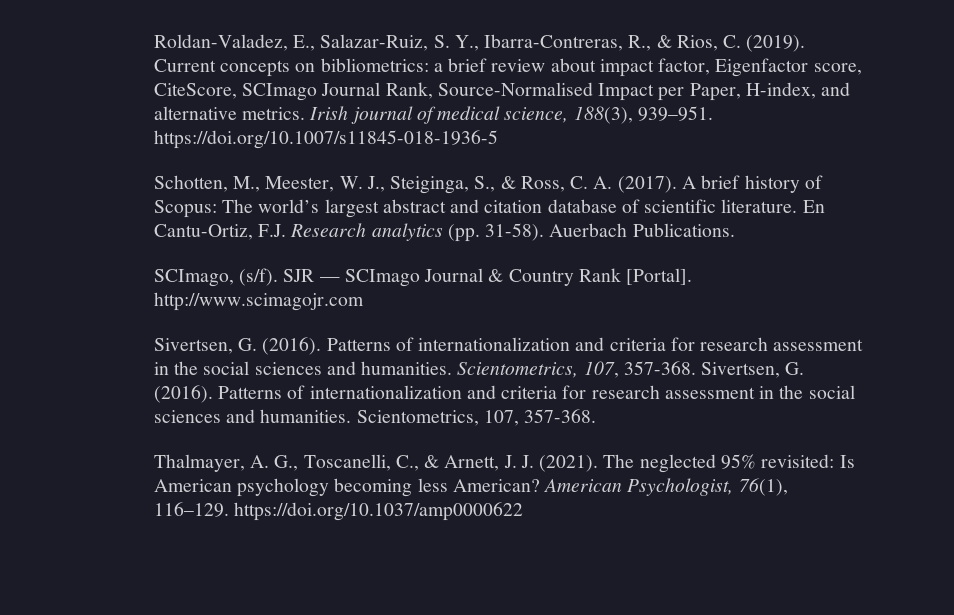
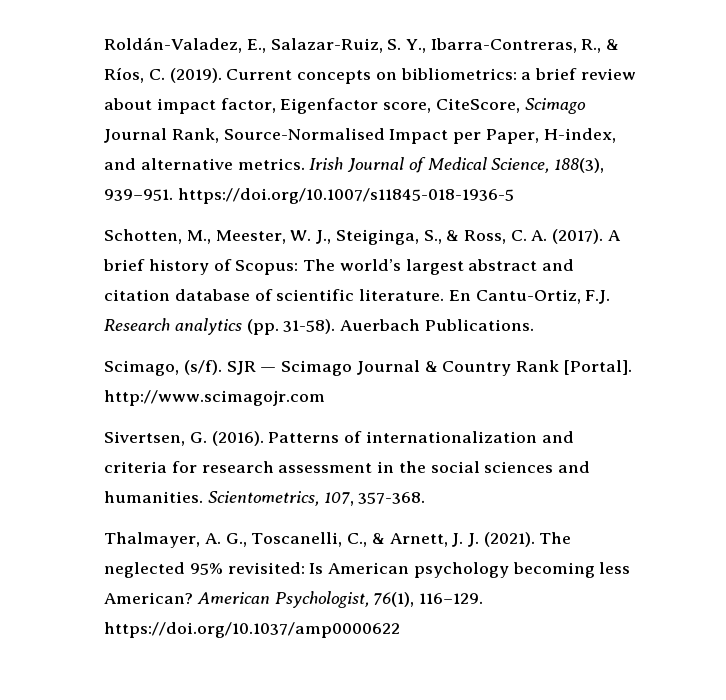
[153,34,288,51] Roldan-Valadez, -> [104,37,243,53] Roldán-Valadez,
[676,35,718,51] Rios, -> [104,67,145,83] Ríos,
[242,83,318,101] SCImago -> [524,98,586,114] Scimago
[350,106,569,124] journal of medical science, -> [347,157,550,173] Journal of Medical Science,
[153,269,234,287] SCImago, -> [104,360,180,376] Scimago,
[344,269,420,287] SCImago -> [281,360,353,376] Scimago
[701,362,805,378] [153,385,855,403] [153,409,597,426] Sivertsen, G. (2016). Patterns of internationalization and criteria for research assessment in the social sciences and humanities. Scientometrics, 107, 357-368. -> (426, 498) none

